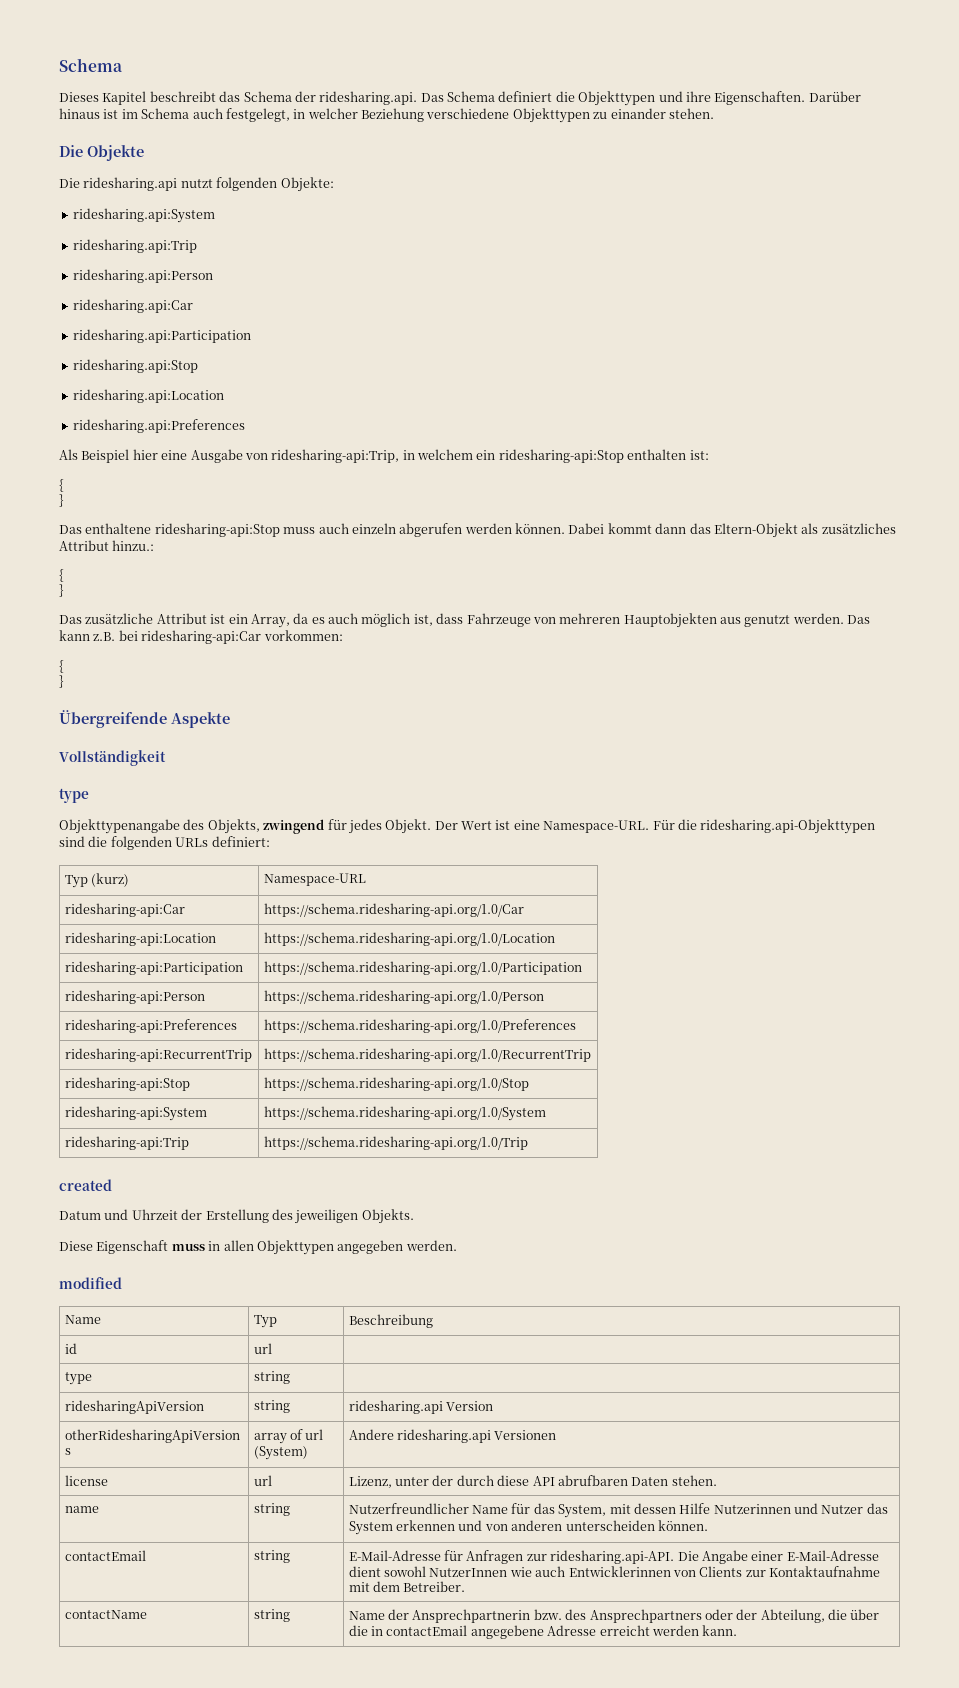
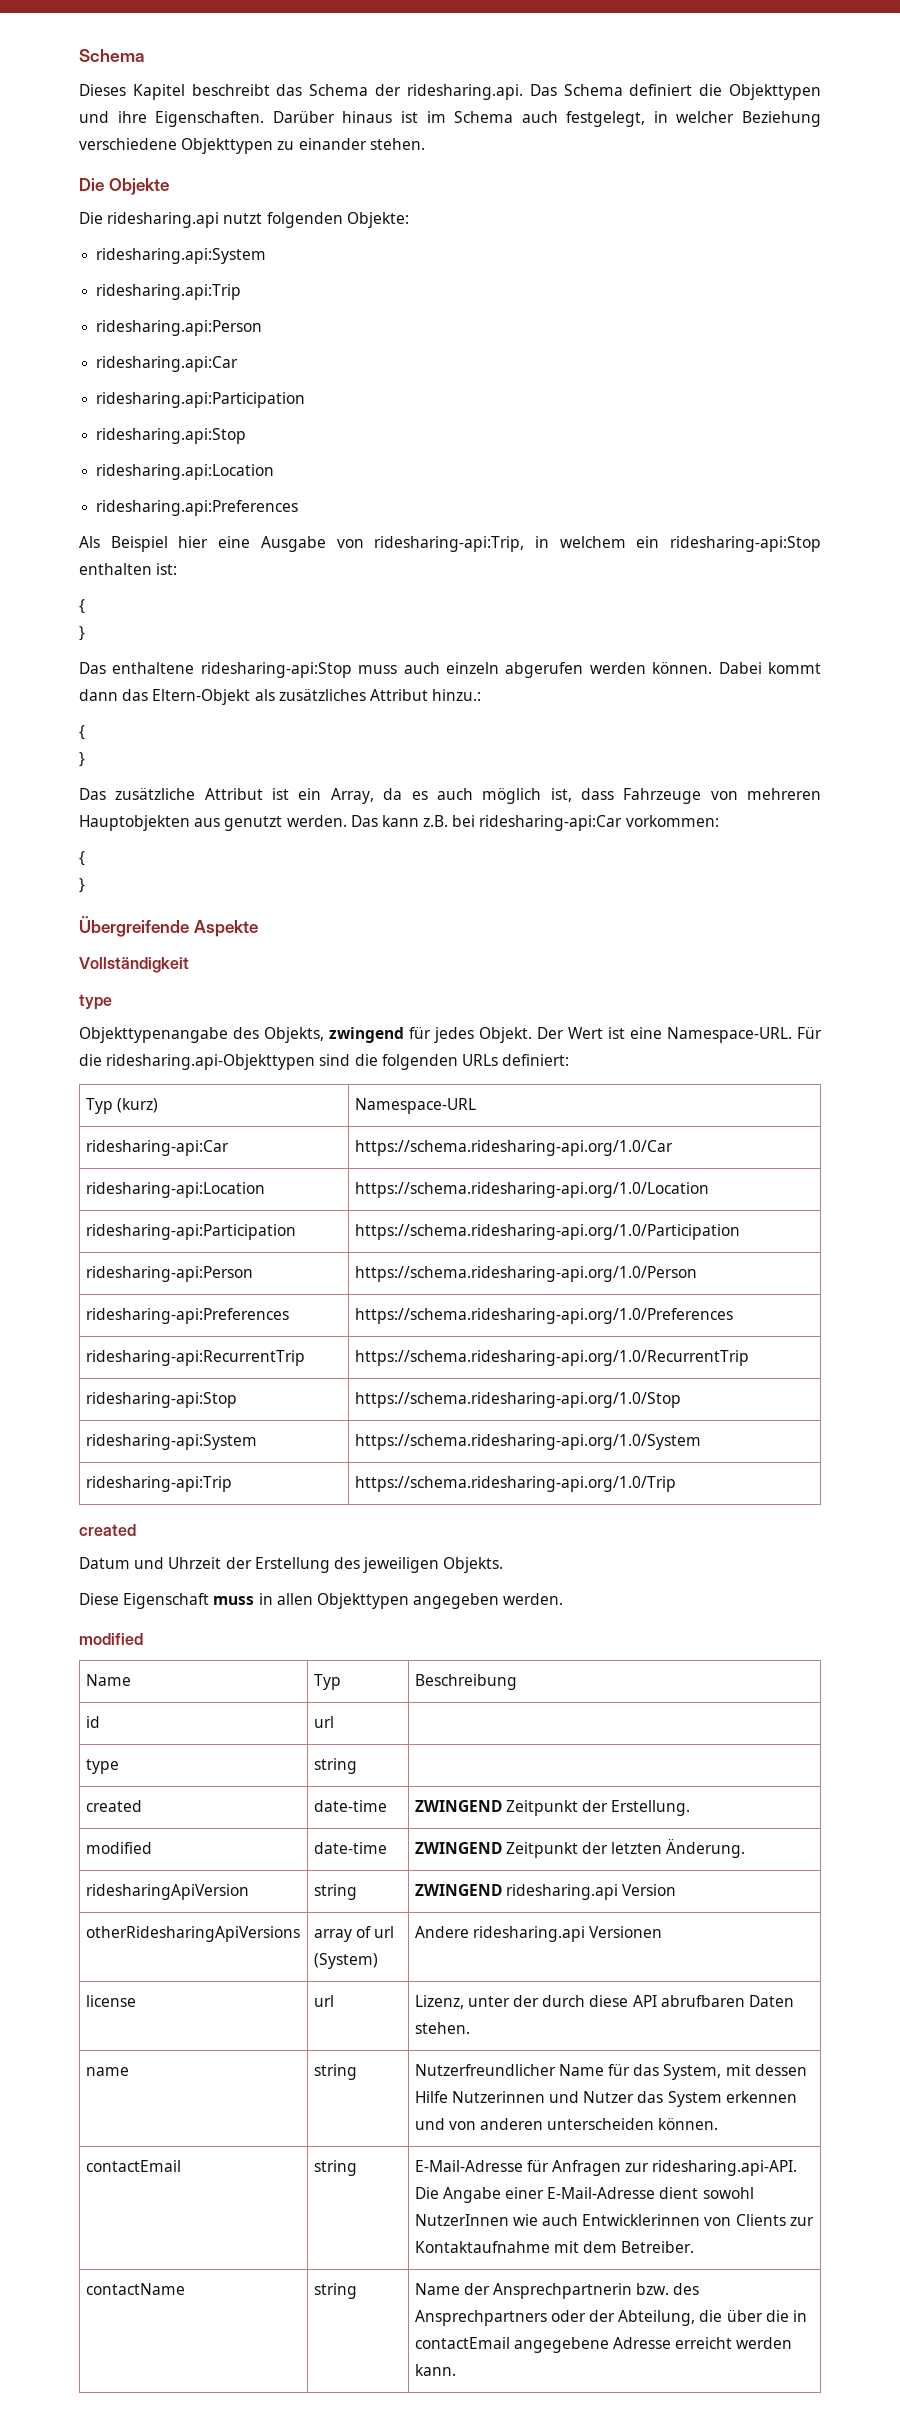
(290, 1377) none -> [85,1800,142,1812] [313,1800,387,1812] [414,1800,691,1816] [85,1842,152,1854] [313,1842,387,1854] [414,1839,746,1858] // created | date-time | ZWINGEND Zeitpunkt der Erstellung. // modified | date-time | ZWINGEND Zeitpunkt der letzten Änderung.
(290, 1406) none -> [414,1884,502,1896] ZWINGEND

